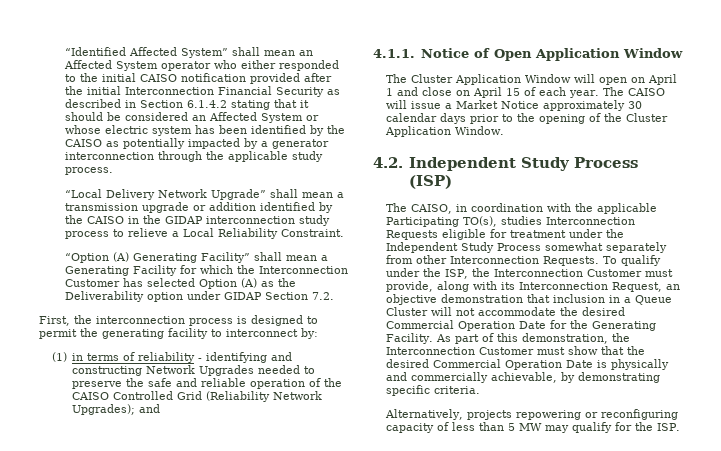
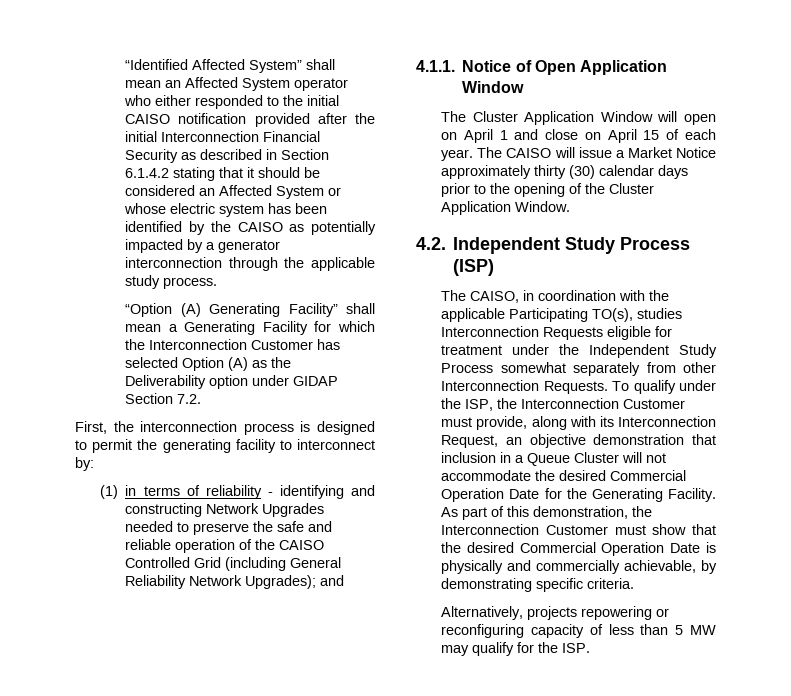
[64,189,344,200] [64,202,333,213] [64,215,330,226] [64,228,344,239] // “Local Delivery Network Upgrade” shall mean a transmission upgrade or addition identified by the CAISO in the GIDAP interconnection study process to relieve a Local Reliability Constraint. -> (218, 283) none
[206,391,271,402] (Reliability -> [225,557,342,571] [125,575,187,589] (including General Reliability
[627,101,642,109] 30 -> [534,165,596,179] thirty (30)

